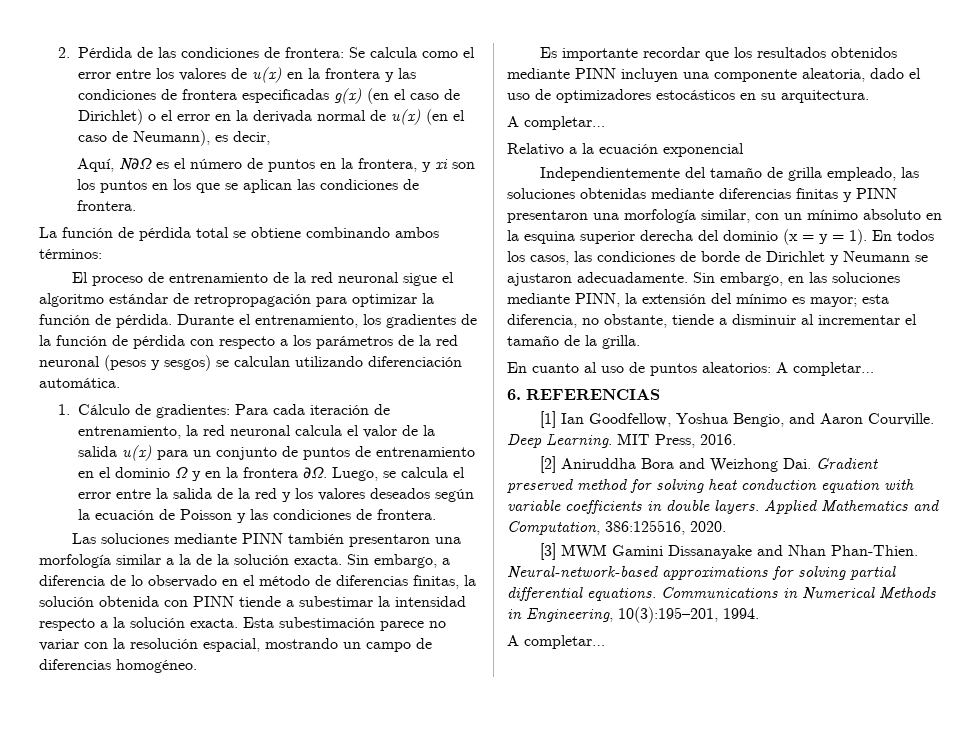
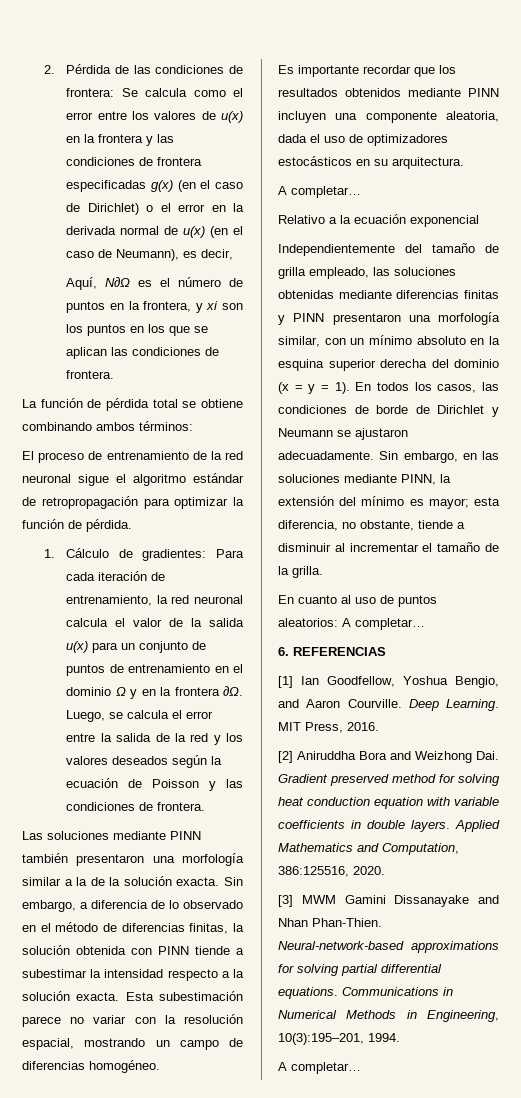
[177,314,477,328] [39,335,458,349] [39,355,462,371] [39,378,120,388] Durante el entrenamiento, los gradientes de la función de pérdida con respecto a los parámetros de la red neuronal (pesos y sesgos) se calculan utilizando diferenciación automática. -> (132, 525) none
[870,68,904,79] dado -> [278,134,307,143] dada

